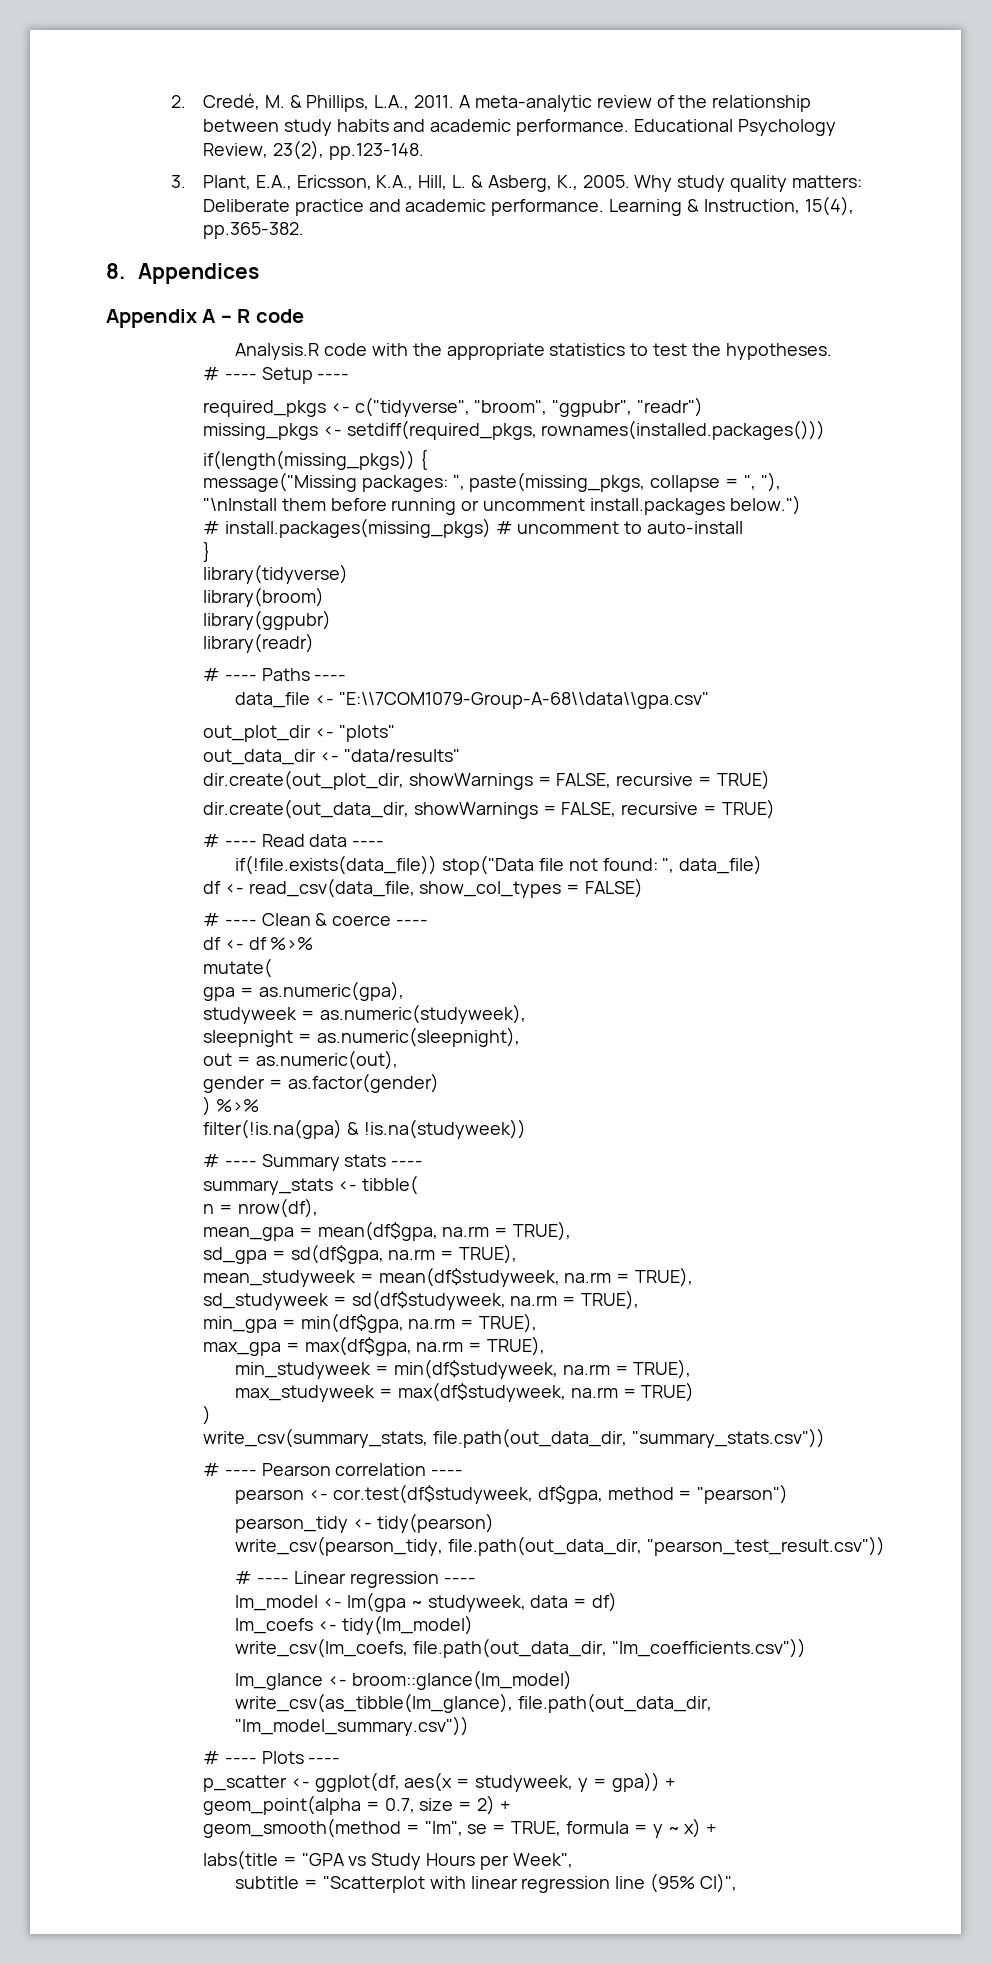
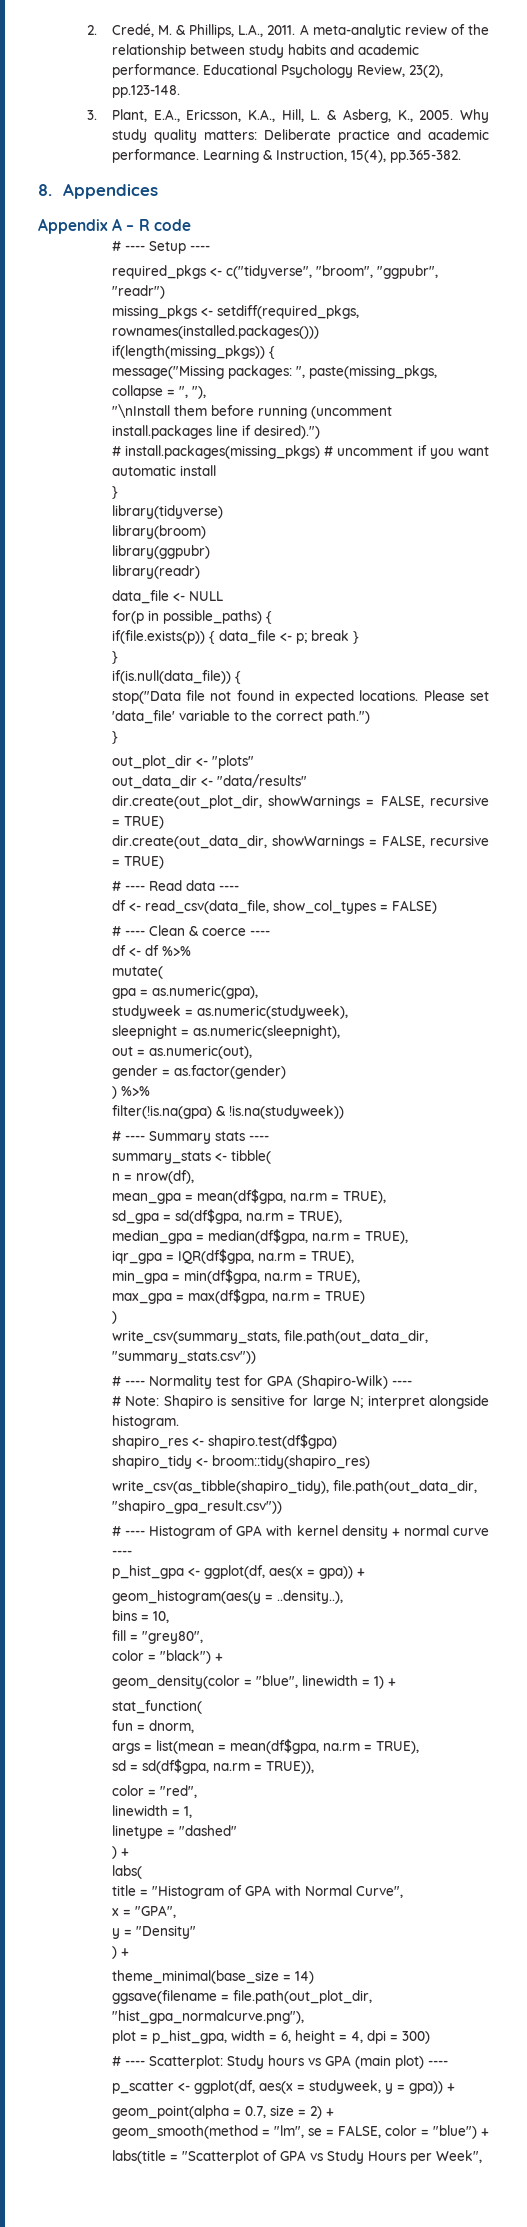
[235,343,832,360] // Analysis.R code with the appropriate statistics to test the hypotheses. -> (191, 225) none
[461,495,801,515] or uncomment install.packages below.") -> [310,406,392,419] [111,425,320,439] (uncomment install.packages line if desired).")
[624,521,744,534] to auto-install -> [417,445,489,459] [111,465,216,476] if you want automatic install
[202,668,347,681] [235,692,709,709] # ---- Paths ---- // data_file <- "E:\\7COM1079-Group-A-68\\data\\gpa.csv" -> [111,590,223,604] [111,610,272,624] [111,630,359,644] [111,651,118,664] [111,670,241,684] [111,690,489,704] [111,710,370,724] [111,731,118,744] data_file <- NULL // for(p in possible_paths) { // if(file.exists(p)) { data_file <- p; break } // } // if(is.null(data_file)) { // stop("Data file not found in expected locations. Please set 'data_file' variable to the correct path.") // }
[235,855,763,875] // if(!file.exists(data_file)) stop("Data file not found: ", data_file) -> (239, 888) none
[202,1267,694,1287] [202,1290,506,1310] mean_studyweek = mean(df$studyweek, na.rm = TRUE), // sd_studyweek = sd(df$studyweek, -> [111,1229,408,1244] [111,1249,254,1264] median_gpa = median(df$gpa, na.rm = TRUE), // iqr_gpa = IQR(df$gpa,
[487,1336,546,1356] [235,1359,692,1379] [235,1382,637,1402] TRUE), // min_studyweek = min(df$studyweek, na.rm = TRUE), // max_studyweek = max(df$studyweek, na.rm = -> (321, 1297) none
[261,1463,464,1476] [235,1484,789,1504] [235,1513,494,1533] [235,1536,885,1556] [235,1571,476,1588] [235,1592,618,1612] [235,1615,473,1635] [235,1638,806,1658] [235,1670,572,1690] [235,1693,713,1713] [235,1716,470,1736] [202,1751,304,1764] Pearson correlation ---- // pearson <- cor.test(df$studyweek, df$gpa, method = "pearson") // pearson_tidy <- tidy(pearson) // write_csv(pearson_tidy, file.path(out_data_dir, "pearson_test_result.csv")) // # ---- Linear regression ---- // lm_model <- lm(gpa ~ studyweek, data = df) // lm_coefs <- tidy(lm_model) // write_csv(lm_coefs, file.path(out_data_dir, "lm_coefficients.csv")) // lm_glance <- broom::glance(lm_model) // write_csv(as_tibble(lm_glance), file.path(out_data_dir, "lm_model_summary.csv")) // # ---- Plots -> [148,1375,412,1389] [111,1395,490,1409] [111,1415,179,1429] [111,1434,337,1449] [111,1455,370,1469] [111,1480,477,1494] [111,1500,282,1514] [111,1525,489,1539] [111,1550,132,1556] [111,1565,365,1579] [111,1590,343,1604] [111,1610,169,1623] [111,1630,203,1644] [111,1650,223,1664] [111,1675,396,1689] [111,1700,202,1714] [111,1720,194,1733] [111,1739,419,1754] [111,1759,314,1774] [111,1785,197,1798] [111,1805,192,1818] [111,1825,237,1839] [111,1846,129,1859] [111,1865,142,1879] [111,1885,403,1899] [111,1905,176,1918] [111,1925,196,1939] [111,1946,129,1959] [111,1970,314,1984] [111,1990,372,2004] [111,2010,304,2024] [111,2030,430,2044] [111,2055,424,2069] Normality test for GPA (Shapiro-Wilk) ---- // # Note: Shapiro is sensitive for large N; interpret alongside histogram. // shapiro_res <- shapiro.test(df$gpa) // shapiro_tidy <- broom::tidy(shapiro_res) // write_csv(as_tibble(shapiro_tidy), file.path(out_data_dir, "shapiro_gpa_result.csv")) // # ---- Histogram of GPA with kernel density + normal curve ---- // p_hist_gpa <- ggplot(df, aes(x = gpa)) + // geom_histogram(aes(y = ..density..), // bins = 10, // fill = "grey80", // color = "black") + // geom_density(color = "blue", linewidth = 1) + // stat_function( // fun = dnorm, // args = list(mean = mean(df$gpa, na.rm = TRUE), // sd = sd(df$gpa, na.rm = TRUE)), // color = "red", // linewidth = 1, // linetype = "dashed" // ) + // labs( // title = "Histogram of GPA with Normal Curve", // x = "GPA", // y = "Density" // ) + // theme_minimal(base_size = 14) // ggsave(filename = file.path(out_plot_dir, "hist_gpa_normalcurve.png"), // plot = p_hist_gpa, width = 6, height = 4, dpi = 300) // # ---- Scatterplot: Study hours vs GPA (main plot)
[511,1818,702,1838] TRUE, formula = y ~ x) -> [337,2125,477,2139] FALSE, color = "blue")
[301,1853,345,1866] "GPA -> [181,2150,306,2164] "Scatterplot of GPA
[235,1873,738,1893] // subtitle = "Scatterplot with linear regression line (95% CI)", -> (482, 2156) none

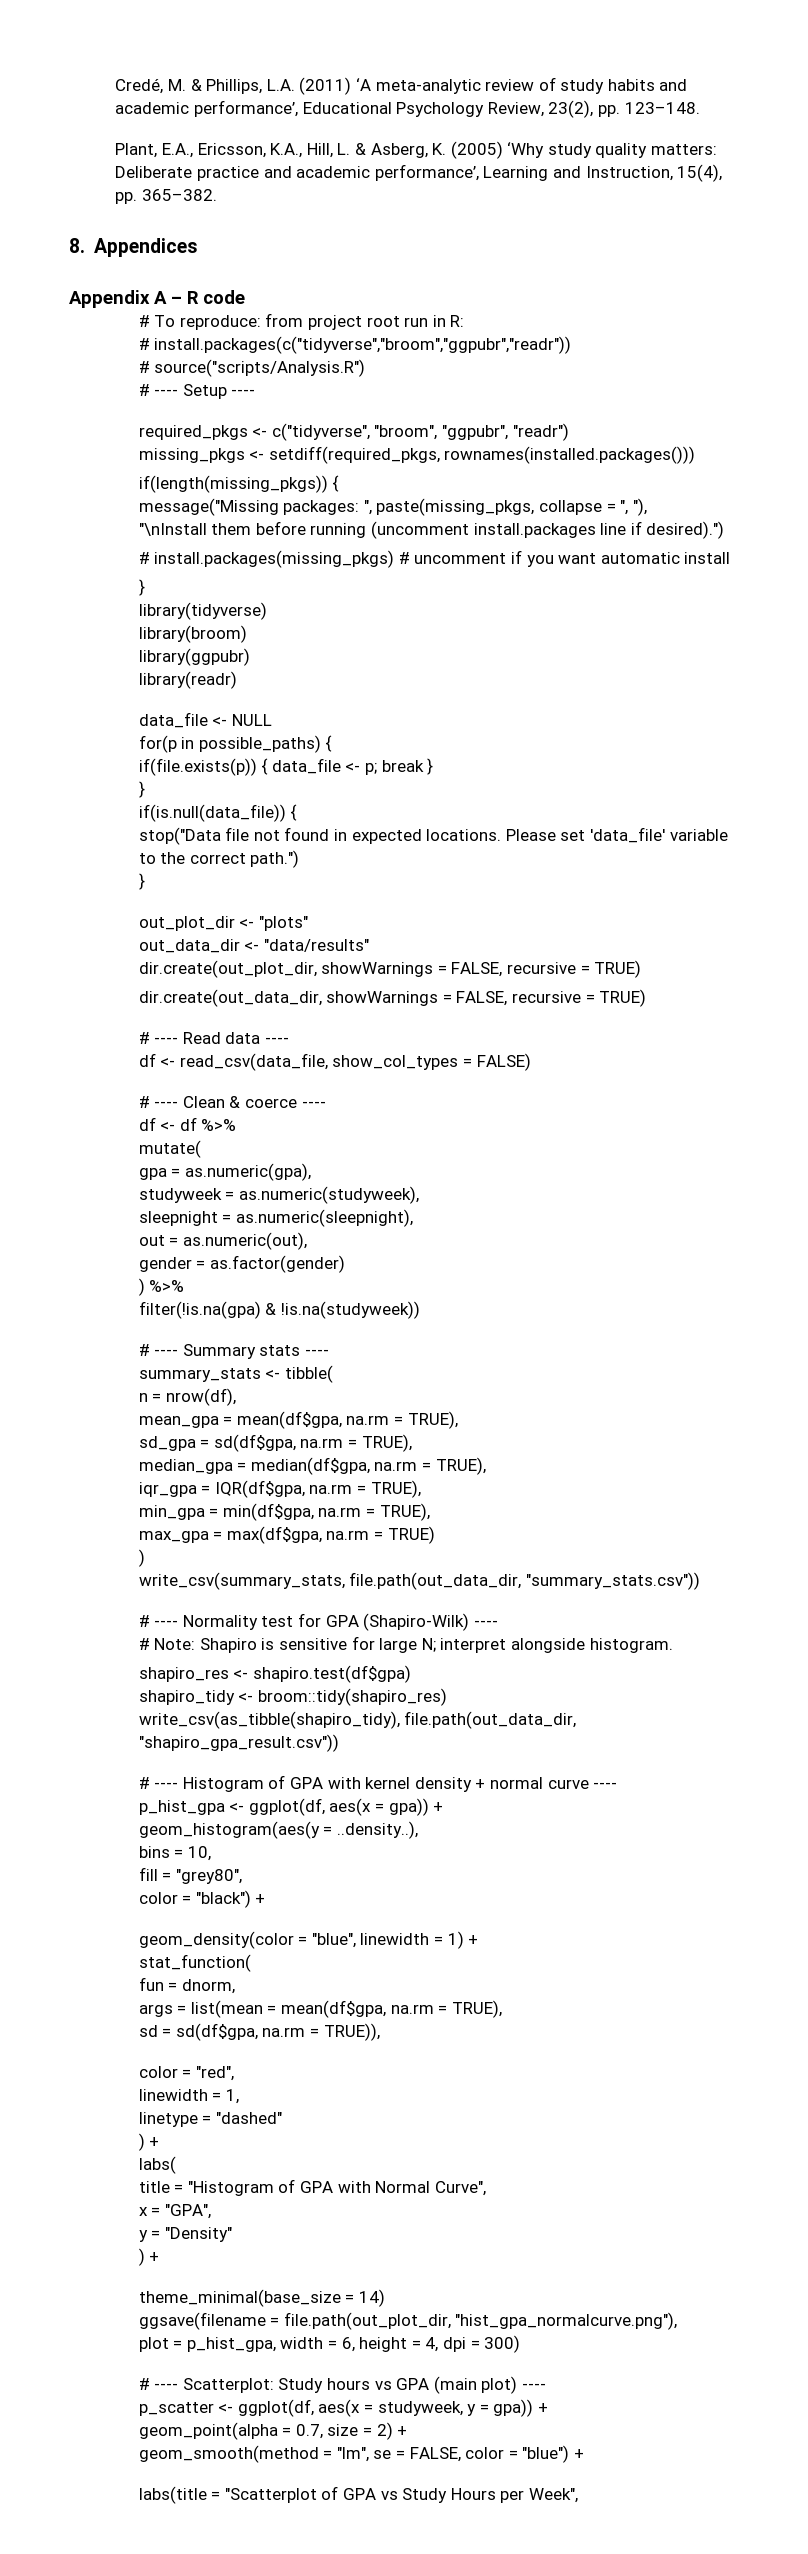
[87,25,98,35] 2. -> (115, 86) none
[238,24,489,38] [111,44,245,58] L.A., 2011. A meta-analytic review of the relationship between -> [266,77,556,95] L.A. (2011) ‘A meta-analytic review of
[111,64,199,78] performance. -> [193,100,298,117] performance’,
[111,85,180,98] [87,110,98,120] pp.123-148. // 3. -> [597,102,700,117] pp. 123–148. //
[397,109,490,123] K., 2005. Why -> [432,141,545,159] K. (2005) ‘Why
[111,149,461,163] performance. Learning & Instruction, 15(4), pp.365-382. -> [374,164,723,182] [115,189,217,204] performance’, Learning and Instruction, 15(4), pp. 365–382.
(191, 225) none -> [138,313,465,330] [138,336,572,354] [138,359,366,377] // # To reproduce: from project root run in R: // # install.packages(c("tidyverse","broom","ggpubr","readr")) // # source("scripts/Analysis.R")

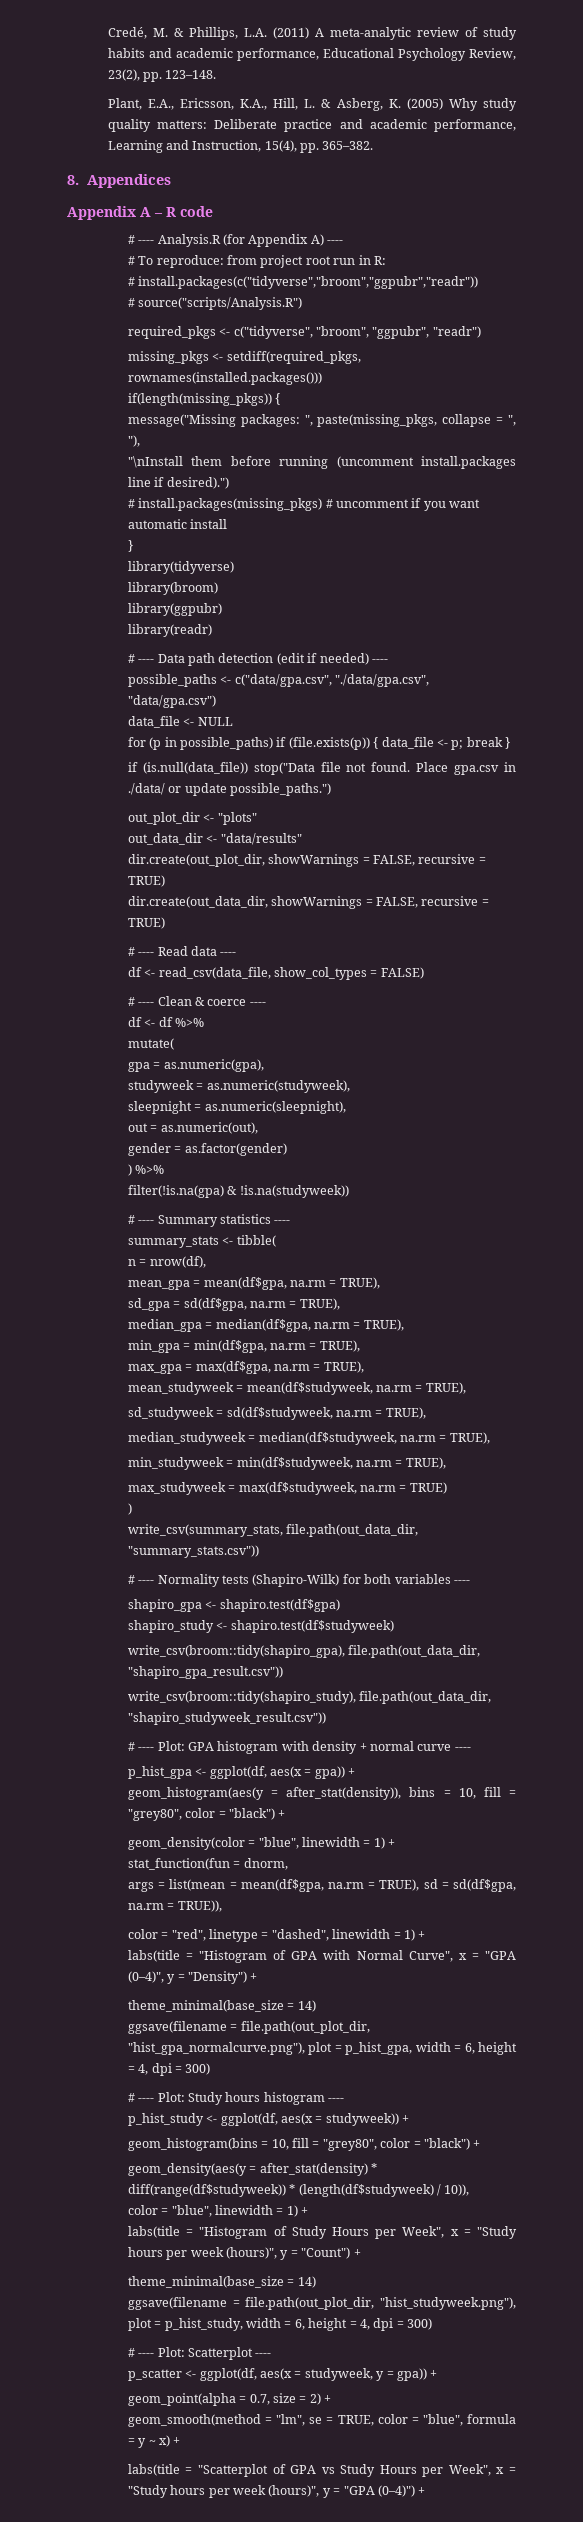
[355,78,371,91] ‘A -> [314,28,324,37] A
[193,100,298,117] performance’, -> [236,48,319,61] performance,
[507,142,545,158] ‘Why -> [448,98,478,111] Why
[374,164,479,181] performance’, -> [433,119,516,132] performance,
(245, 297) none -> [127,234,344,247] // # ---- Analysis.R (for Appendix A) ----
[138,384,256,399] // # ---- Setup ---- -> (303, 303) none
[138,712,272,728] [138,735,333,753] [138,758,257,776] data_file <- NULL // for(p in possible_paths) { // if(file.exists(p)) -> [127,653,388,666] [127,674,430,687] [127,695,216,708] [127,716,233,728] [127,737,370,750] # ---- Data path detection (edit if needed) ---- // possible_paths <- c("data/gpa.csv", "./data/gpa.csv", "data/gpa.csv") // data_file <- NULL // for (p in possible_paths) if (file.exists(p))
[138,781,145,798] [138,804,298,822] [138,827,728,845] [138,850,300,868] [138,873,145,890] } // if(is.null(data_file)) { // stop("Data file not found in expected locations. Please set 'data_file' variable to the correct path.") // } -> [127,762,516,775] [127,783,332,796] if (is.null(data_file)) stop("Data file not found. Place gpa.csv in ./data/ or update possible_paths.")
[259,1345,301,1356] stats -> [220,1214,272,1224] statistics
[138,1480,421,1498] // iqr_gpa = IQR(df$gpa, na.rm = TRUE), -> (404, 1325) none
(383, 1535) none -> [323,1361,364,1373] [127,1382,466,1395] [127,1407,426,1420] [127,1432,490,1445] [127,1457,446,1470] [127,1482,407,1495] TRUE), // mean_studyweek = mean(df$studyweek, na.rm = TRUE), // sd_studyweek = sd(df$studyweek, na.rm = TRUE), // median_studyweek = median(df$studyweek, na.rm = TRUE), // min_studyweek = min(df$studyweek, na.rm = TRUE), // max_studyweek = max(df$studyweek, na.rm =
[261,1613,498,1631] [138,1636,673,1653] [138,1665,411,1683] [138,1688,447,1706] [138,1711,400,1729] test for GPA (Shapiro-Wilk) ---- // # Note: Shapiro is sensitive for large N; interpret alongside histogram. // shapiro_res <- shapiro.test(df$gpa) // shapiro_tidy <- broom::tidy(shapiro_res) // write_csv(as_tibble(shapiro_tidy), -> [222,1574,470,1587] [127,1599,340,1612] [127,1620,394,1633] [127,1645,345,1658] tests (Shapiro-Wilk) for both variables ---- // shapiro_gpa <- shapiro.test(df$gpa) // shapiro_study <- shapiro.test(df$studyweek) // write_csv(broom::tidy(shapiro_gpa),
[138,1775,411,1792] // # ---- Histogram of GPA with kernel -> [127,1691,492,1704] [127,1712,326,1725] [127,1741,309,1754] // write_csv(broom::tidy(shapiro_study), file.path(out_data_dir, "shapiro_studyweek_result.csv")) // # ---- Plot: GPA histogram with
[336,1821,418,1839] ..density..), // -> [286,1787,402,1800] after_stat(density)),
[138,1867,242,1884] // fill = "grey80", // -> [483,1787,516,1797] [127,1809,182,1821] fill = "grey80",
[138,1954,251,1972] [138,1977,164,1991] stat_function( // fun -> [127,1858,230,1870] stat_function(fun
(502, 2009) // -> (420, 1885) none
[138,2089,239,2104] [138,2112,282,2127] [138,2133,160,2151] [138,2156,176,2174] [138,2181,170,2193] // linewidth = 1, // linetype = "dashed" // ) + // labs( // title -> [209,1929,426,1942] [127,1950,180,1962] linetype = "dashed", linewidth = 1) + // labs(title
[138,2204,211,2219] [138,2227,232,2242] [138,2248,145,2266] // x = "GPA", // y = "Density" // ) -> [458,1951,516,1960] [127,1971,248,1984] x = "GPA (0–4)", y = "Density")
(678, 2321) // -> (305, 2048) none
[182,2378,274,2393] Scatterplot: -> [157,2092,185,2102] Plot:
[374,2376,518,2394] vs GPA (main plot) -> [263,2092,345,2105] [127,2113,410,2126] [127,2138,481,2151] [127,2163,378,2176] [127,2184,470,2197] [127,2205,309,2217] [127,2226,517,2239] [127,2247,361,2260] [127,2276,316,2288] [127,2297,516,2310] [127,2318,433,2331] [127,2347,254,2360] histogram ---- // p_hist_study <- ggplot(df, aes(x = studyweek)) + // geom_histogram(bins = 10, fill = "grey80", color = "black") + // geom_density(aes(y = after_stat(density) * diff(range(df$studyweek)) * (length(df$studyweek) / 10)), // color = "blue", linewidth = 1) + // labs(title = "Histogram of Study Hours per Week", x = "Study hours per week (hours)", y = "Count") + // theme_minimal(base_size = 14) // ggsave(filename = file.path(out_plot_dir, "hist_studyweek.png"), plot = p_hist_study, width = 6, height = 4, dpi = 300) // # ---- Plot: Scatterplot
[409,2445,570,2463] FALSE, color = "blue") -> [337,2414,516,2426] [127,2435,171,2448] TRUE, color = "blue", formula = y ~ x)
(578, 2495) none -> [496,2467,516,2474] [127,2485,426,2498] x = "Study hours per week (hours)", y = "GPA (0–4)") +

